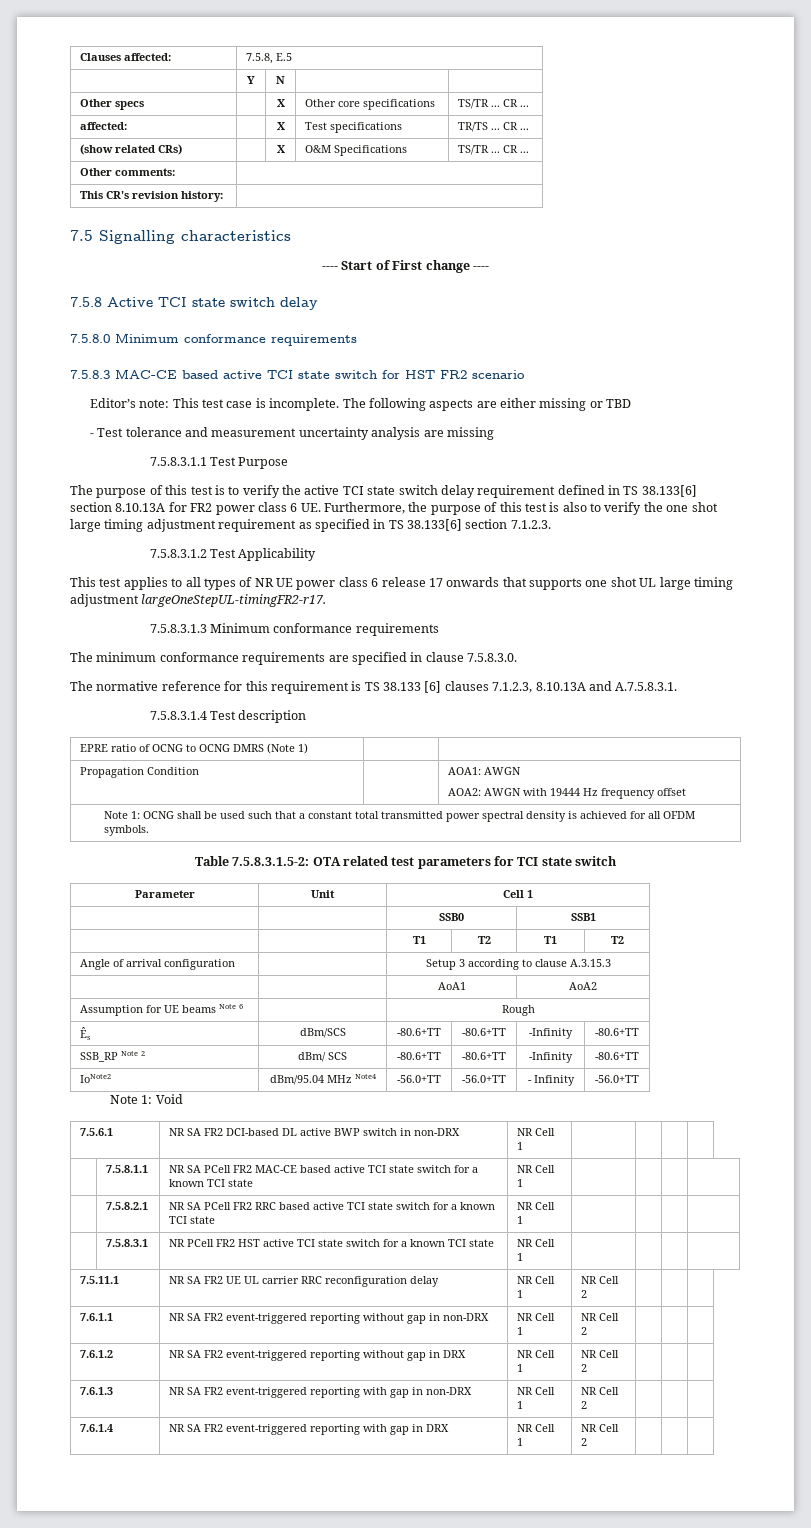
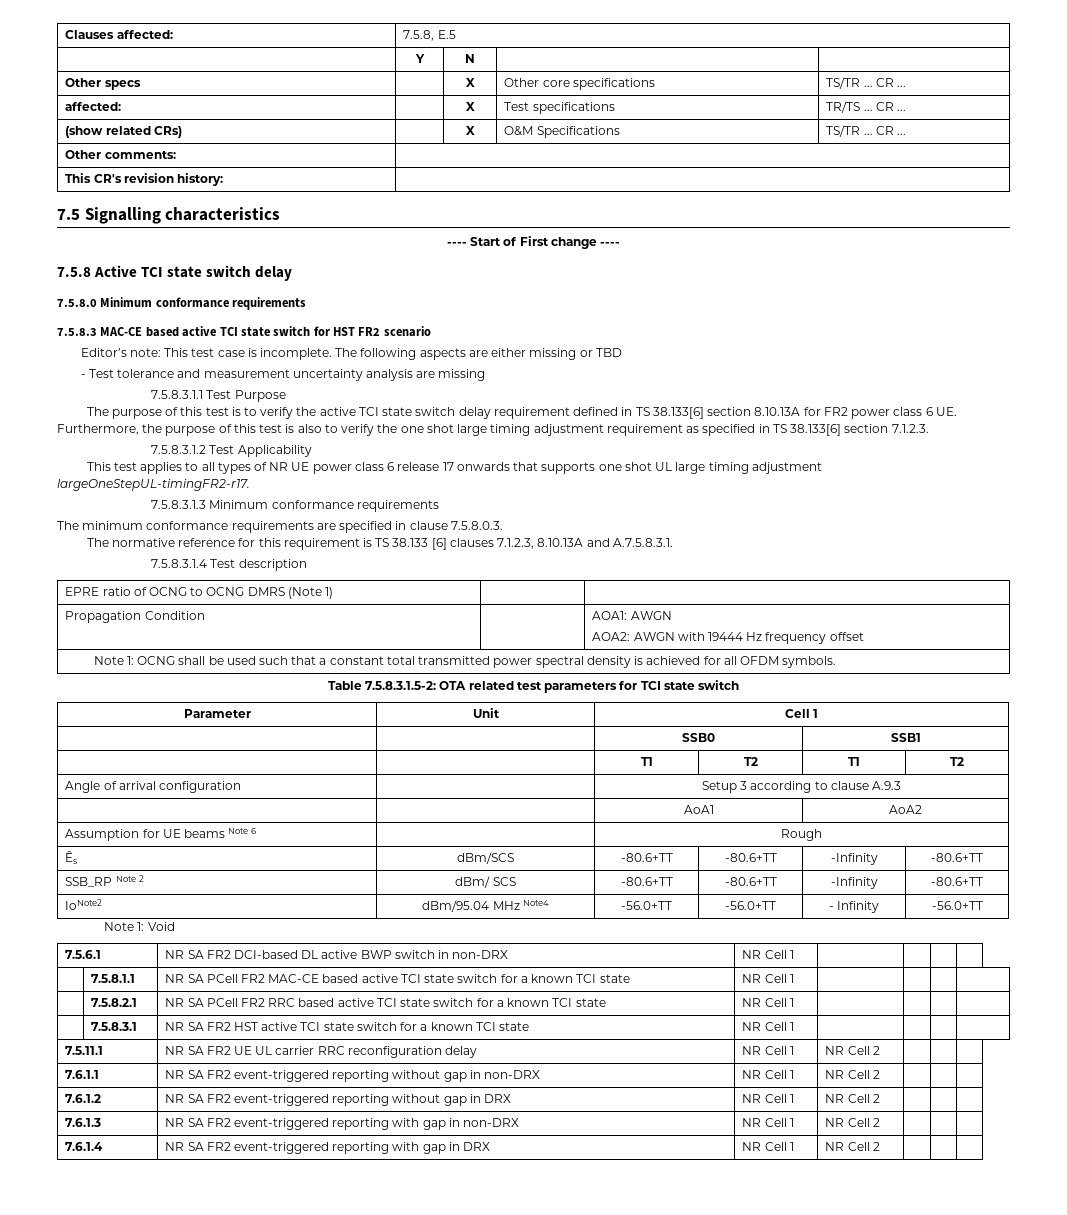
[467,653,517,662] 7.5.8.3.0. -> [450,521,503,530] 7.5.8.0.3.
[569,959,611,967] A.3.15.3 -> [872,781,902,790] A.9.3
[186,1239,214,1247] PCell -> [187,1022,204,1031] SA

